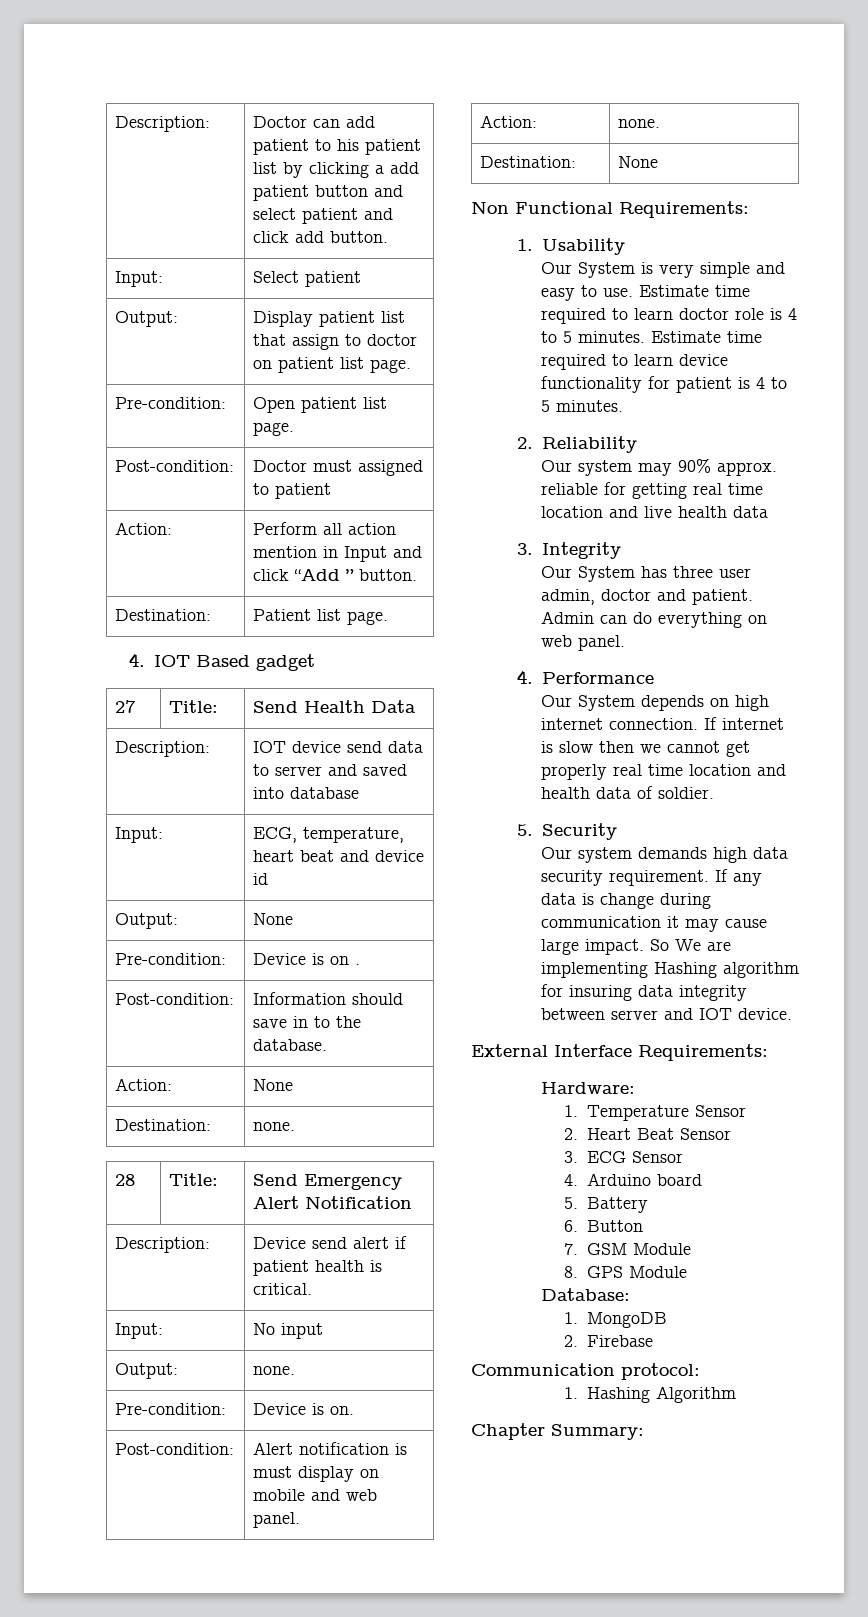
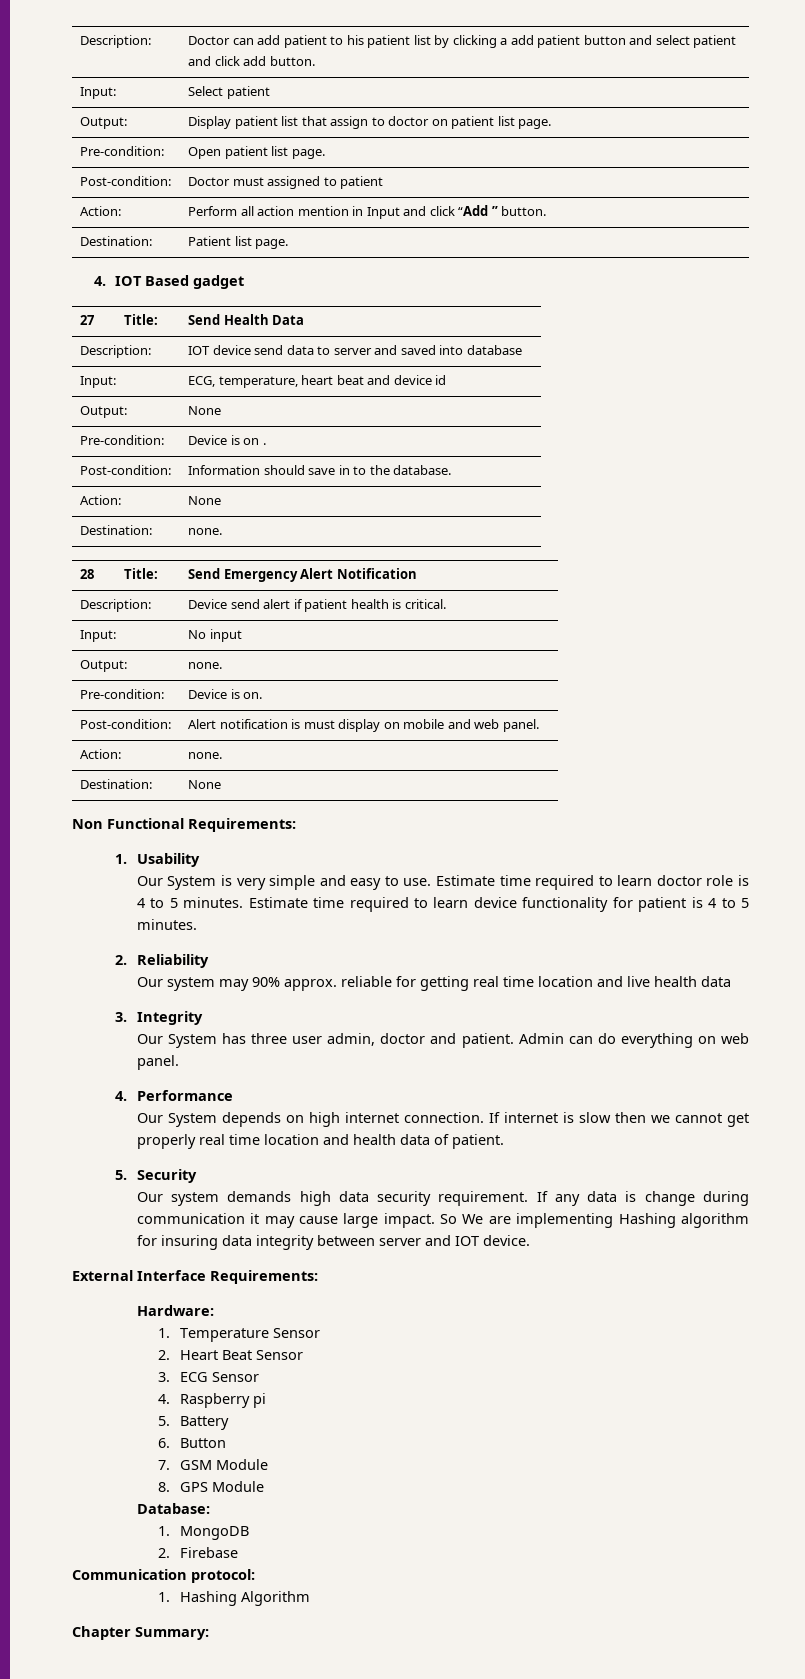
[657,787,714,799] soldier. -> [451,1134,504,1149] patient.
[587,1173,703,1186] Arduino board -> [180,1393,267,1408] Raspberry pi

